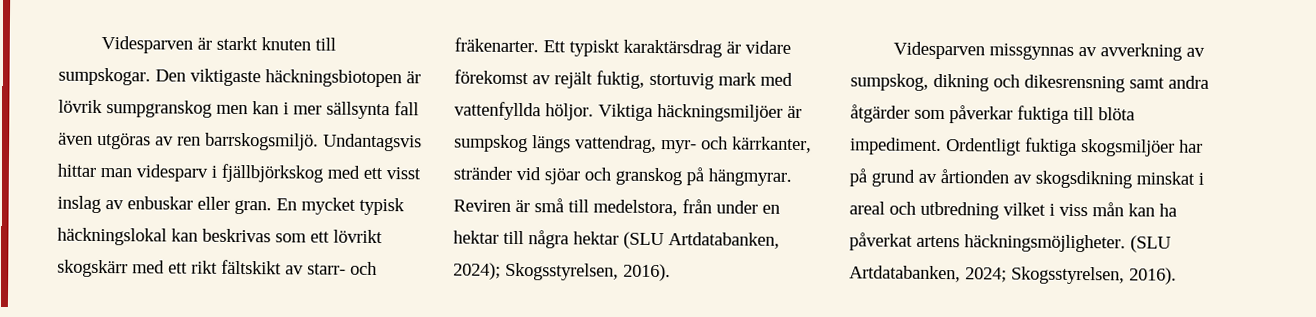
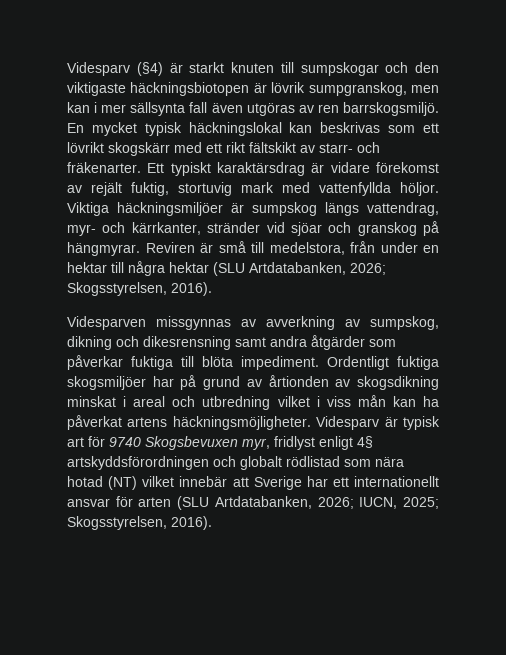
[100,36,193,54] Videsparven -> [67,62,163,76] Videsparv (§4)
[58,67,186,86] sumpskogar. Den -> [300,62,439,76] sumpskogar och den
[106,100,212,118] sumpgranskog -> [308,82,407,96] sumpgranskog,
[323,133,422,152] [57,163,421,183] [57,195,272,215] Undantagsvis hittar man videsparv i fjällbjörkskog med ett visst inslag av enbuskar eller gran. -> (439, 109) none
[453,262,501,280] 2024); -> [350,263,386,275] 2026;
[1130,235,1171,253] [849,265,1007,283] (SLU Artdatabanken, 2024; -> [316,416,440,430] [67,436,373,450] [67,456,404,470] [67,476,439,490] [67,496,439,510] Videsparv är typisk art för 9740 Skogsbevuxen myr, fridlyst enligt 4§ artskyddsförordningen och globalt rödlistad som nära hotad (NT) vilket innebär att Sverige har ett internationellt ansvar för arten (SLU Artdatabanken, 2026; IUCN, 2025;

